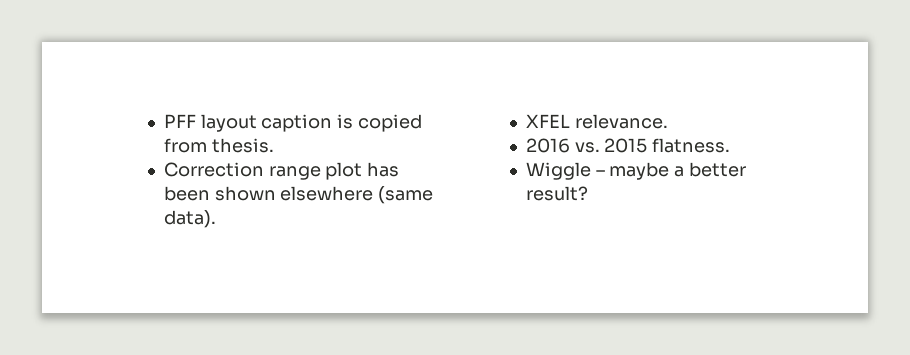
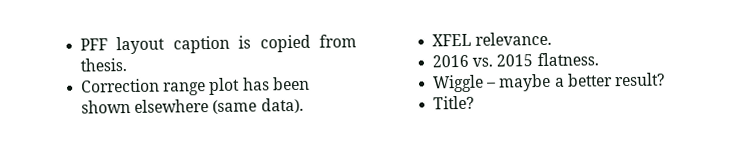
(588, 193) none -> [433,95,475,110] // Title?

